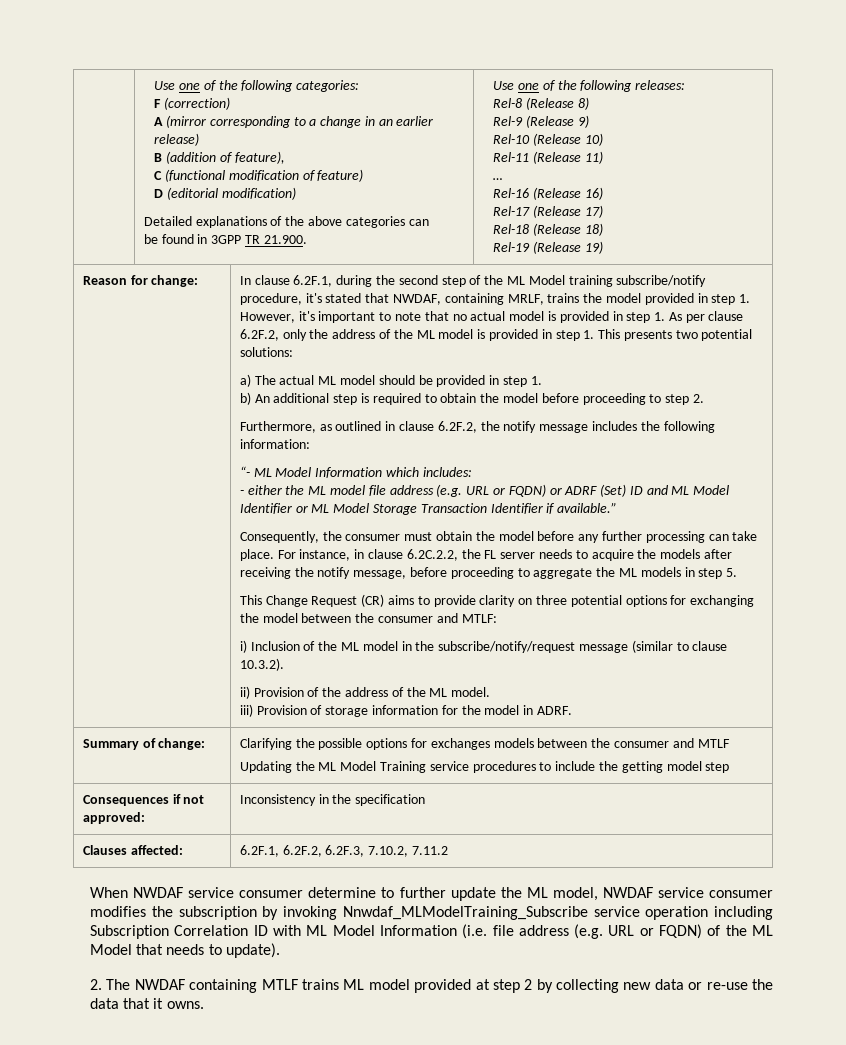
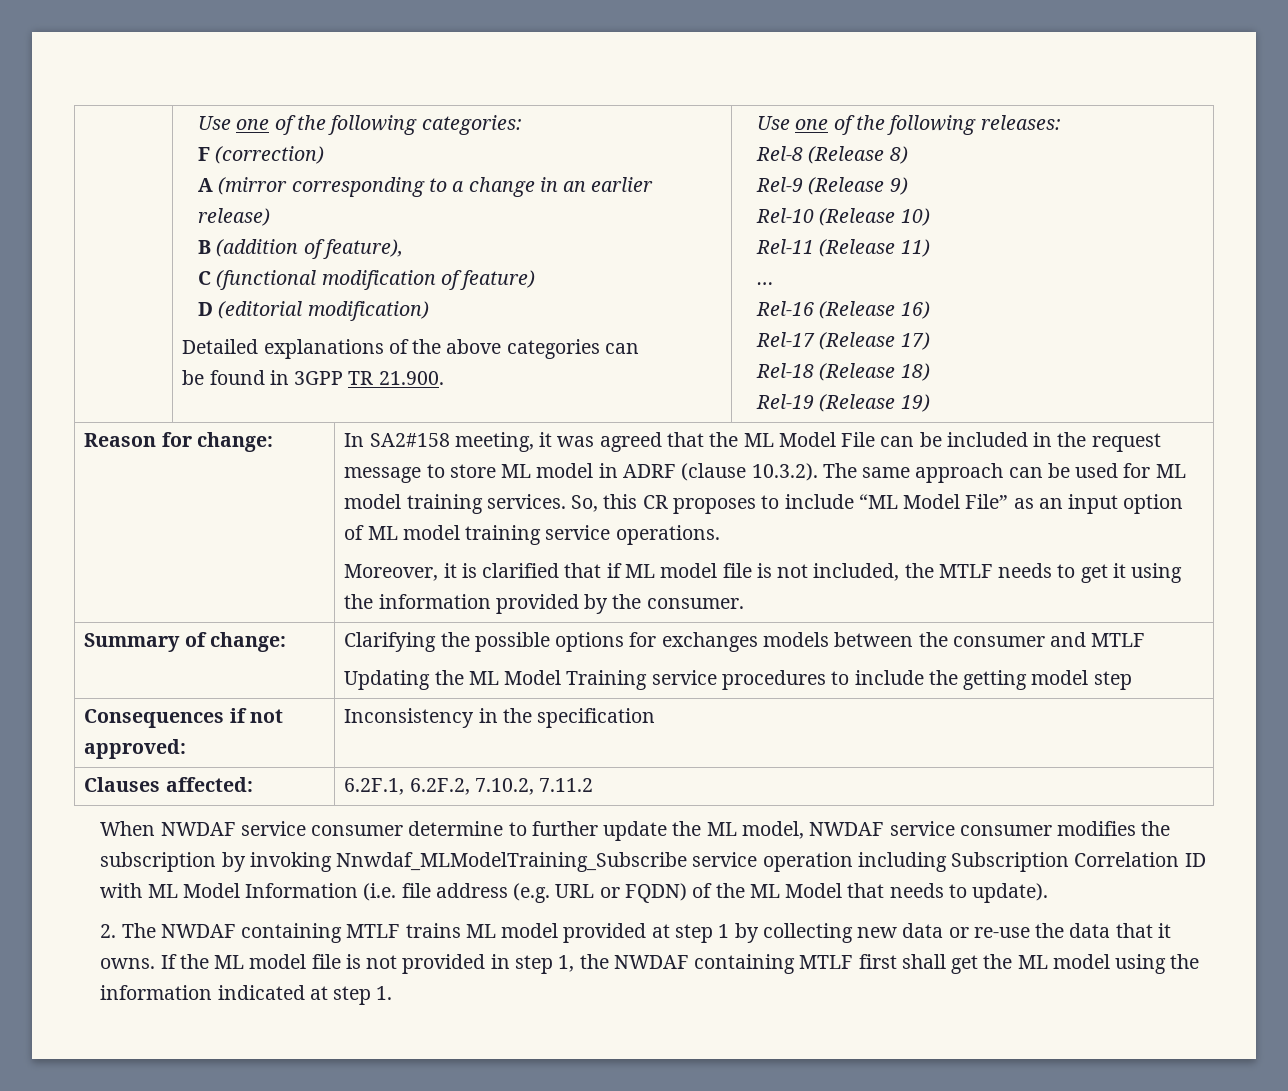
[254,275,707,287] [239,293,751,305] [239,311,744,323] [239,329,753,341] [239,347,293,357] [239,374,542,387] [239,392,704,405] [239,421,715,433] [239,439,310,449] [239,466,472,478] [239,484,730,497] [239,502,618,515] [239,531,758,543] [239,549,732,561] [239,567,738,579] [239,594,755,607] [239,613,497,623] [239,640,728,653] [239,658,284,671] [239,686,491,699] [239,704,572,717] clause 6.2F.1, during the second step of the ML Model training subscribe/notify procedure, it's stated that NWDAF, containing MRLF, trains the model provided in step 1. However, it's important to note that no actual model is provided in step 1. As per clause 6.2F.2, only the address of the ML model is provided in step 1. This presents two potential solutions: // a) The actual ML model should be provided in step 1. // b) An additional step is required to obtain the model before proceeding to step 2. // Furthermore, as outlined in clause 6.2F.2, the notify message includes the following information: // “- ML Model Information which includes: // - either the ML model file address (e.g. URL or FQDN) or ADRF (Set) ID and ML Model Identifier or ML Model Storage Transaction Identifier if available.” // Consequently, the consumer must obtain the model before any further processing can take place. For instance, in clause 6.2C.2.2, the FL server needs to acquire the models after receiving the notify message, before proceeding to aggregate the ML models in step 5. // This Change Request (CR) aims to provide clarity on three potential options for exchanging the model between the consumer and MTLF: // i) Inclusion of the ML model in the subscribe/notify/request message (similar to clause 10.3.2). // ii) Provision of the address of the ML model. // iii) Provision of storage information for the model in ADRF. -> [369,432,1161,452] [344,463,1186,483] [344,494,1184,514] [344,525,720,545] [344,563,1183,583] [344,594,744,614] SA2#158 meeting, it was agreed that the ML Model File can be included in the request message to store ML model in ADRF (clause 10.3.2). The same approach can be used for ML model training services. So, this CR proposes to include “ML Model File” as an input option of ML model training service operations. // Moreover, it is clarified that if ML model file is not included, the MTLF needs to get it using the information provided by the consumer.
[325,845,365,857] 6.2F.3, -> (470, 786) none
[524,979,533,990] 2 -> [718,924,730,938] 1
(204, 1005) none -> [160,954,1200,974] [100,985,393,1005] If the ML model file is not provided in step 1, the NWDAF containing MTLF first shall get the ML model using the information indicated at step 1.

